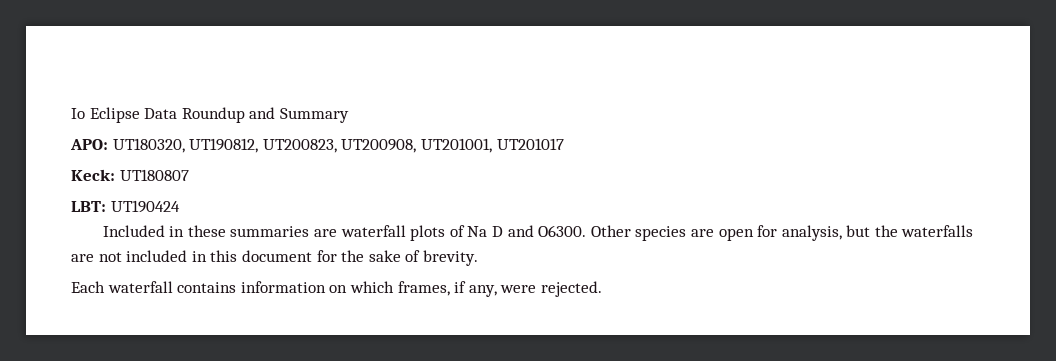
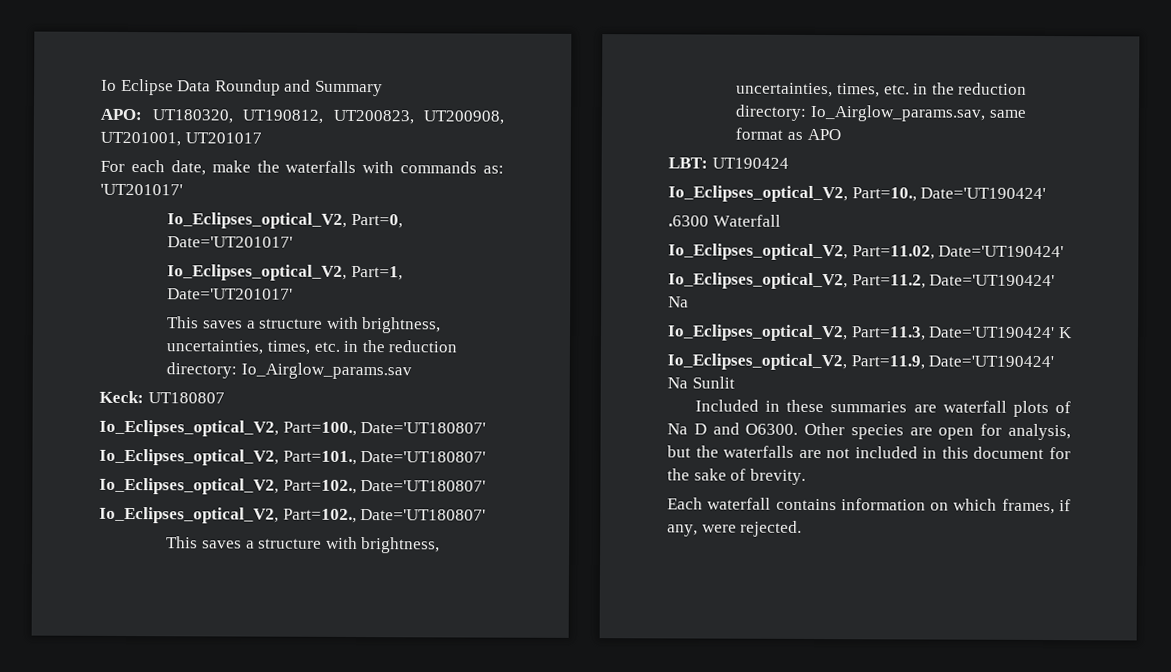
[71,169,189,181] [71,200,180,213] Keck: UT180807 // LBT: UT190424 -> [100,160,504,176] [100,183,183,196] [167,212,403,229] [167,236,294,248] [167,264,403,281] [167,288,294,300] [167,316,442,334] [166,340,458,355] [166,362,412,380] [99,390,225,404] [99,419,487,437] [99,448,487,466] [99,477,487,495] [99,506,487,524] [166,536,441,554] [736,82,1028,98] [735,104,1026,122] [735,127,841,141] [668,157,789,169] [668,185,1047,203] [668,214,781,227] [668,243,1065,261] [668,272,1056,290] [668,296,689,308] [667,324,1073,342] [667,353,1055,371] [667,376,735,389] For each date, make the waterfalls with commands as: 'UT201017' // Io_Eclipses_optical_V2, Part=0, Date='UT201017' // Io_Eclipses_optical_V2, Part=1, Date='UT201017' // This saves a structure with brightness, uncertainties, times, etc. in the reduction directory: Io_Airglow_params.sav // Keck: UT180807 // Io_Eclipses_optical_V2, Part=100., Date='UT180807' // Io_Eclipses_optical_V2, Part=101., Date='UT180807' // Io_Eclipses_optical_V2, Part=102., Date='UT180807' // Io_Eclipses_optical_V2, Part=102., Date='UT180807' // This saves a structure with brightness, uncertainties, times, etc. in the reduction directory: Io_Airglow_params.sav, same format as APO // LBT: UT190424 // Io_Eclipses_optical_V2, Part=10., Date='UT190424' // .6300 Waterfall // Io_Eclipses_optical_V2, Part=11.02, Date='UT190424' // Io_Eclipses_optical_V2, Part=11.2, Date='UT190424' Na // Io_Eclipses_optical_V2, Part=11.3, Date='UT190424' K // Io_Eclipses_optical_V2, Part=11.9, Date='UT190424' Na Sunlit

